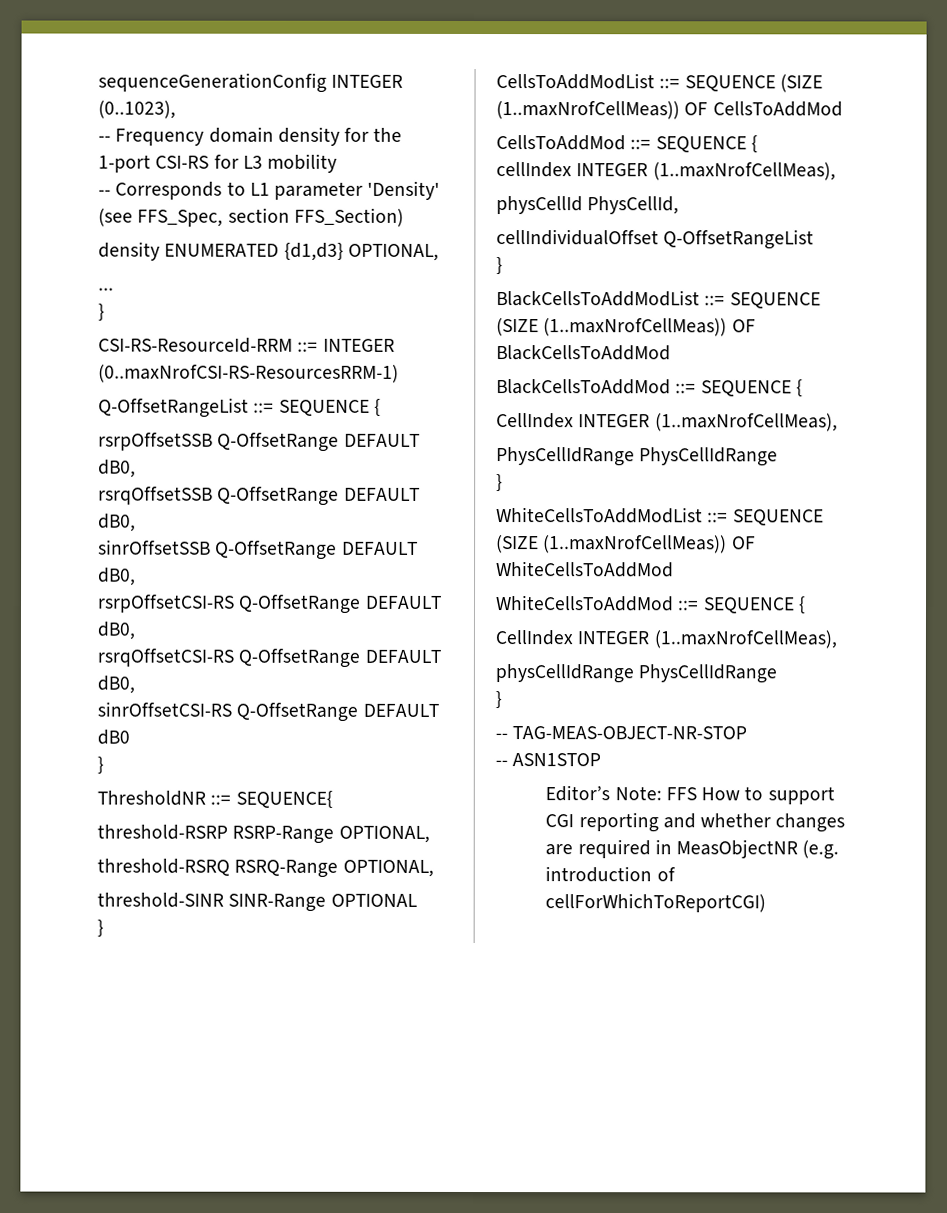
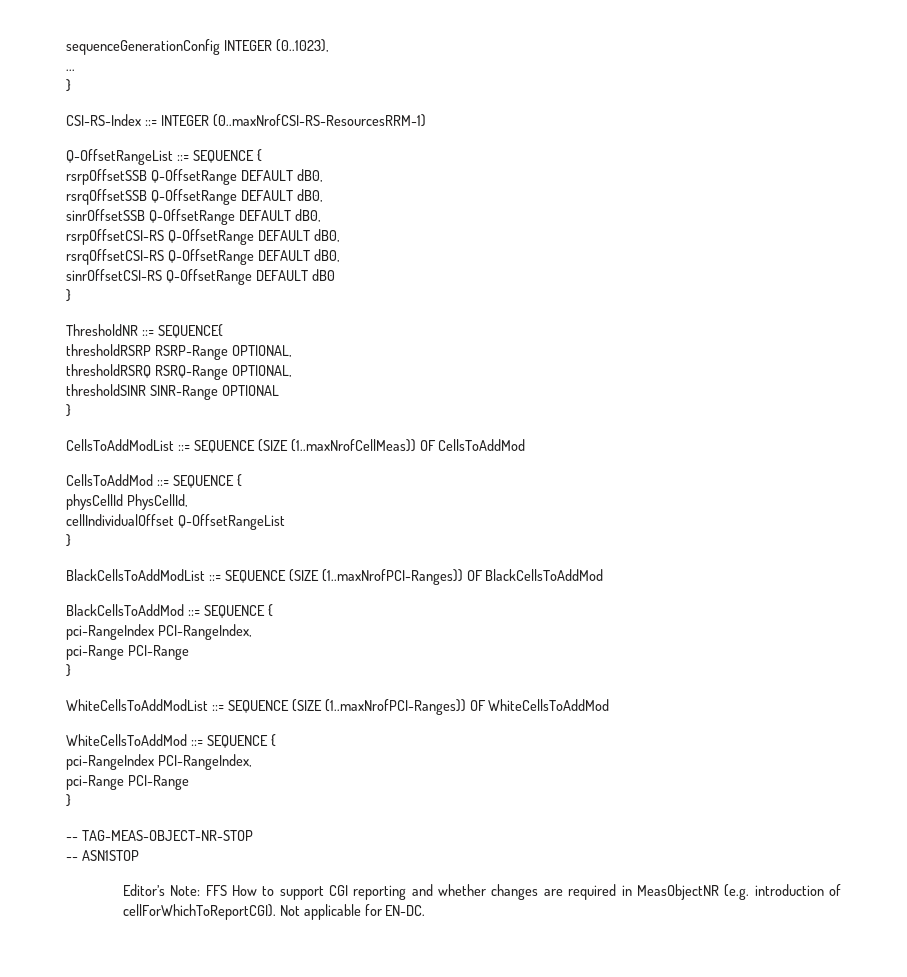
[98,126,403,146] [98,153,338,173] [98,180,441,200] [98,207,404,227] [98,241,439,261] // -- Frequency domain density for the 1-port CSI-RS for L3 mobility // -- Corresponds to L1 parameter 'Density' (see FFS_Spec, section FFS_Section) // density ENUMERATED {d1,d3} OPTIONAL, -> (329, 45) none
[98,337,293,353] CSI-RS-ResourceId-RRM -> [66,114,141,126] CSI-RS-Index
[97,824,228,840] threshold-RSRP -> [66,344,151,356] thresholdRSRP
[97,858,230,876] threshold-RSRQ -> [66,364,151,378] thresholdRSRQ
[97,892,224,908] threshold-SINR -> [66,384,146,396] thresholdSINR
[496,162,836,181] // cellIndex INTEGER (1..maxNrofCellMeas), -> (242, 480) none
[543,318,728,337] (1..maxNrofCellMeas)) -> [321,569,463,585] (1..maxNrofPCI-Ranges))
[496,413,838,432] [496,447,779,467] CellIndex INTEGER (1..maxNrofCellMeas), // PhysCellIdRange PhysCellIdRange -> [66,624,252,640] [66,645,189,660] pci-RangeIndex PCI-RangeIndex, // pci-Range PCI-Range
[543,535,728,554] (1..maxNrofCellMeas)) -> [324,699,466,715] (1..maxNrofPCI-Ranges))
[495,630,837,649] [495,664,778,684] CellIndex INTEGER (1..maxNrofCellMeas), // physCellIdRange PhysCellIdRange -> [66,754,252,770] [66,775,189,790] pci-RangeIndex PCI-RangeIndex, // pci-Range PCI-Range
[545,893,767,913] cellForWhichToReportCGI) -> [122,904,426,920] cellForWhichToReportCGI). Not applicable for EN-DC.

